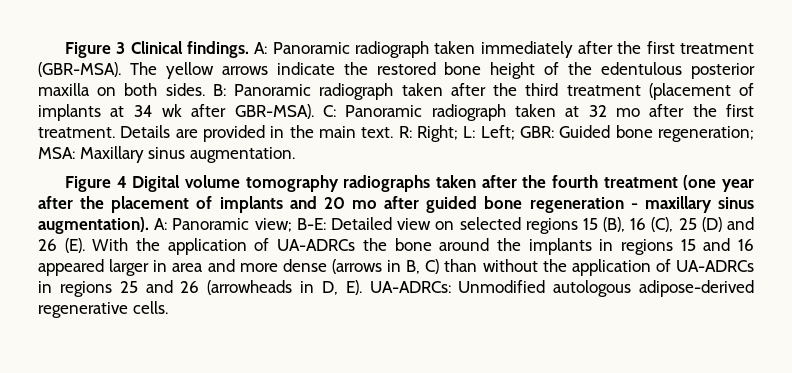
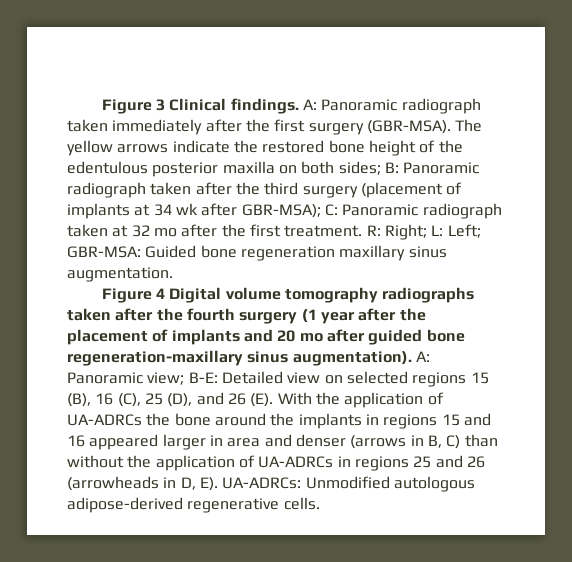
[679,43,754,54] treatment -> [308,123,364,135] surgery
[165,83,205,96] sides. -> [338,161,381,175] sides;
[566,85,641,96] treatment -> [302,186,358,198] surgery
[234,104,314,119] GBR-MSA). -> [241,204,321,218] GBR-MSA);
[120,125,394,142] Details are provided in the main text. -> (363, 231) none
[519,126,554,138] GBR: -> [67,246,141,258] GBR-MSA:
[658,126,754,142] [38,146,144,163] regeneration; MSA: Maxillary -> [240,245,406,261] regeneration maxillary
[603,175,717,190] treatment (one -> [239,309,317,324] surgery (1
[529,196,712,213] regeneration - maxillary -> [67,350,243,366] regeneration-maxillary
[701,217,722,232] (D) -> [167,393,193,407] (D),
[239,259,327,272] more dense -> [295,434,346,447] denser

